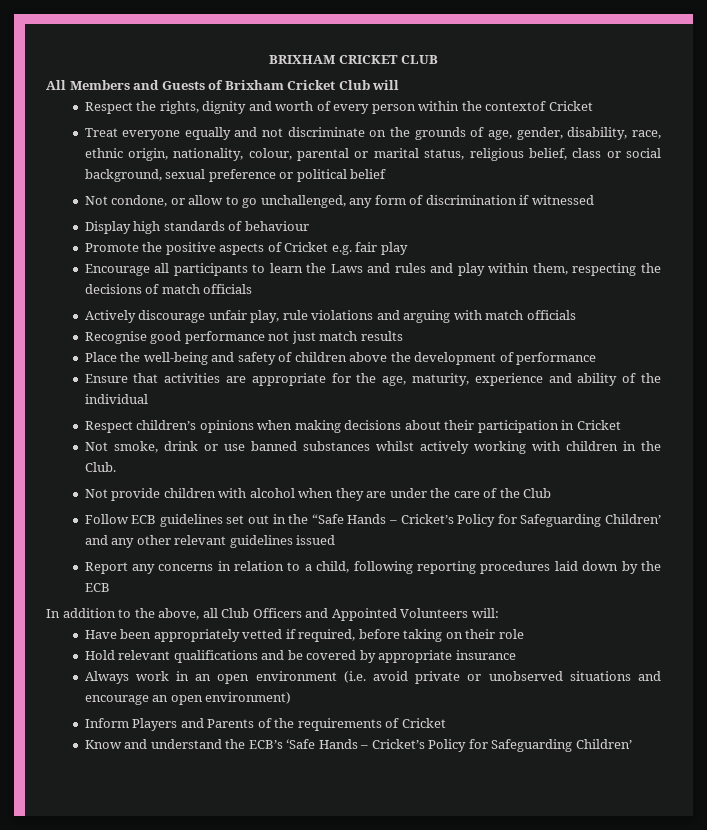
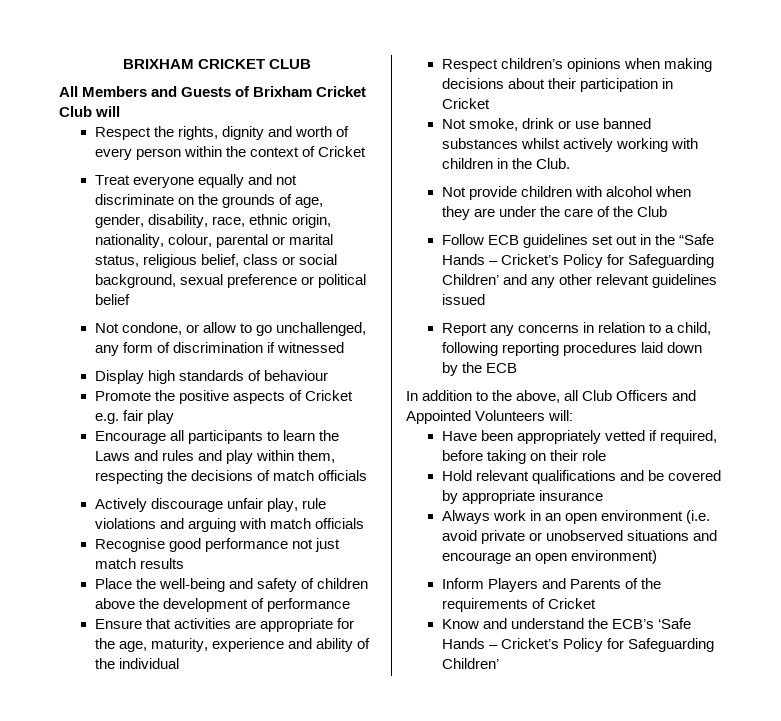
[485,101,547,111] contextof -> [250,146,316,157] context of

